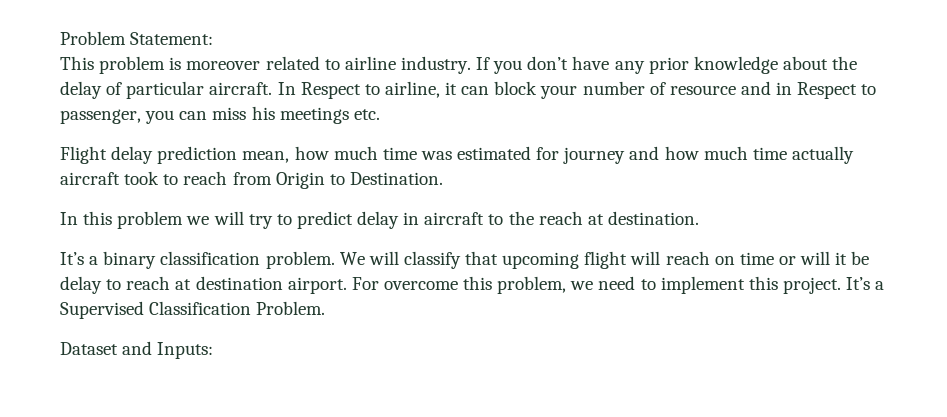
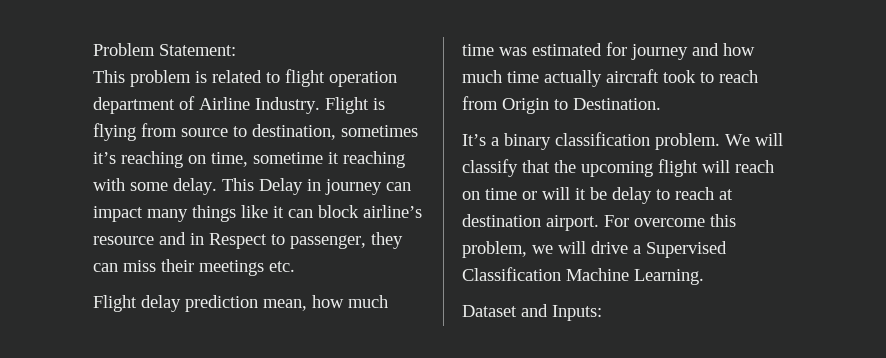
[186,61,261,70] moreover -> (207, 77) none
[344,56,858,74] [60,81,666,99] airline industry. If you don’t have any prior knowledge about the delay of particular aircraft. In Respect to airline, it can block your number of -> [285,69,397,87] [93,96,385,114] [93,123,418,141] [93,151,405,168] [93,178,411,195] [93,205,422,222] flight operation department of Airline Industry. Flight is flying from source to destination, sometimes it’s reaching on time, sometime it reaching with some delay. This Delay in journey can impact many things like it can block airline’s
[145,110,175,124] you -> [371,232,403,249] they
[251,106,275,120] his -> [161,259,194,272] their
[60,211,699,229] // In this problem we will try to predict delay in aircraft to the reach at destination. -> (661, 104) none
(499, 258) none -> [554,160,576,173] the
[598,276,871,294] need to implement this project. It’s -> [558,241,628,254] will drive
[256,301,326,315] Problem. -> [566,268,704,285] Machine Learning.

